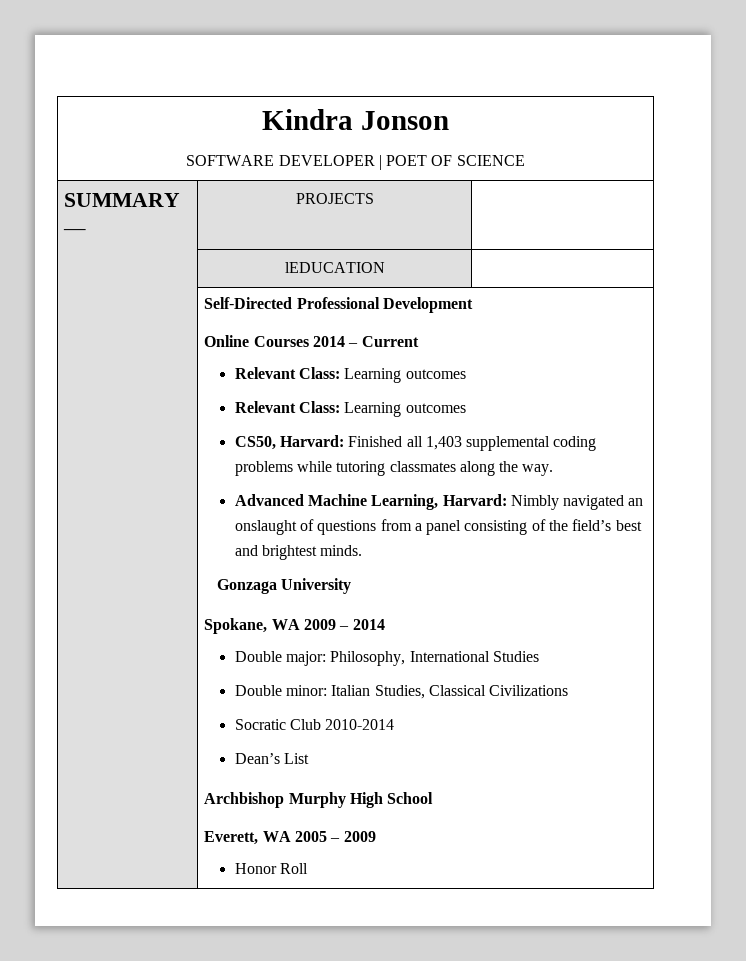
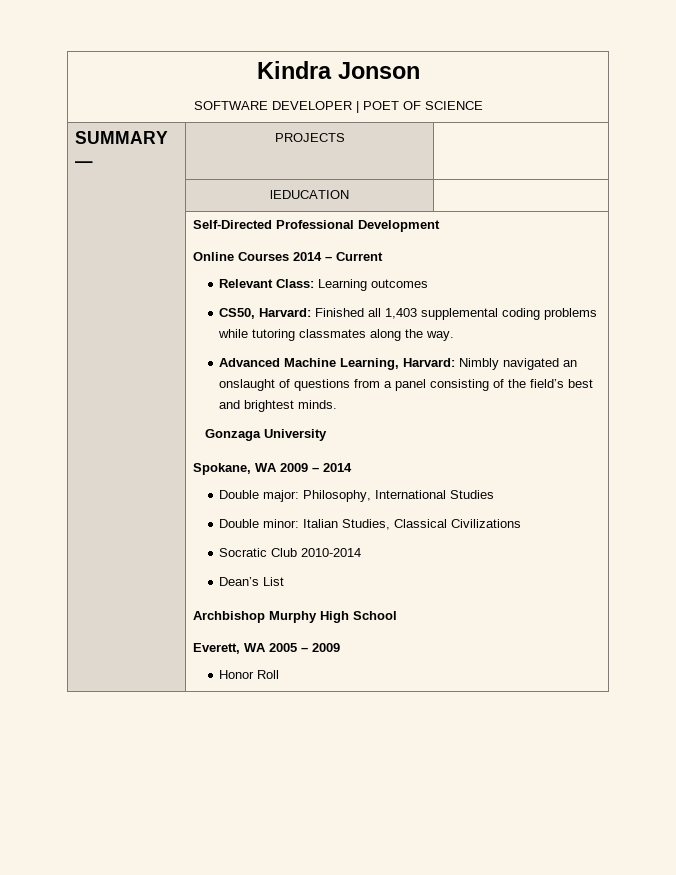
[234,401,466,417] // Relevant Class: Learning outcomes -> (429, 283) none

